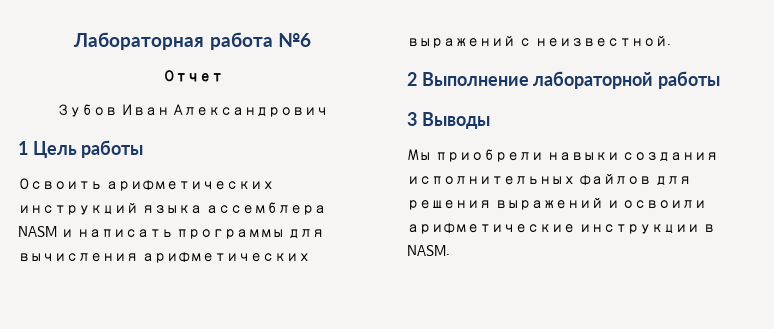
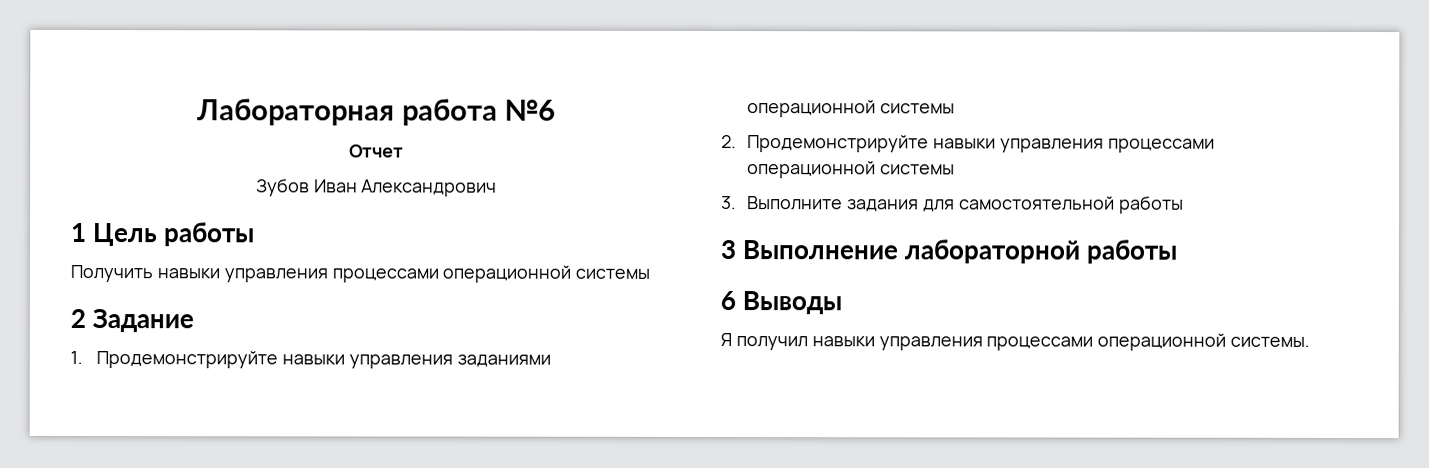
[18,178,274,191] [18,202,326,215] [18,226,325,239] [18,252,310,263] [407,35,671,48] [407,72,417,86] Освоить арифметических инструкций языка ассемблера NASM и написать программы для вычисления арифметических выражений с неизвестной. // 2 -> [70,264,651,283] [70,308,194,333] [70,350,551,369] [747,100,955,118] [721,135,1215,153] [747,161,955,179] [721,195,1184,214] [720,240,736,260] Получить навыки управления процессами операционной системы // 2 Задание // 1. Продемонстрируйте навыки управления заданиями операционной системы // 2. Продемонстрируйте навыки управления процессами операционной системы // 3. Выполните задания для самостоятельной работы // 3
[407,112,417,126] 3 -> [720,291,736,311] 6
[407,149,719,162] [407,173,691,186] [407,197,707,210] [407,223,715,234] [407,245,450,256] Мы приобрели навыки создания исполнительных файлов для решения выражений и освоили арифметические инструкции в NASM. -> [720,333,1311,351] Я получил навыки управления процессами операционной системы.

